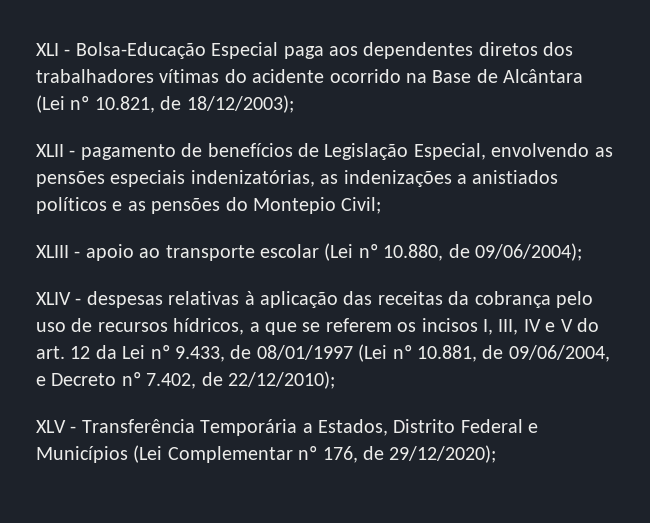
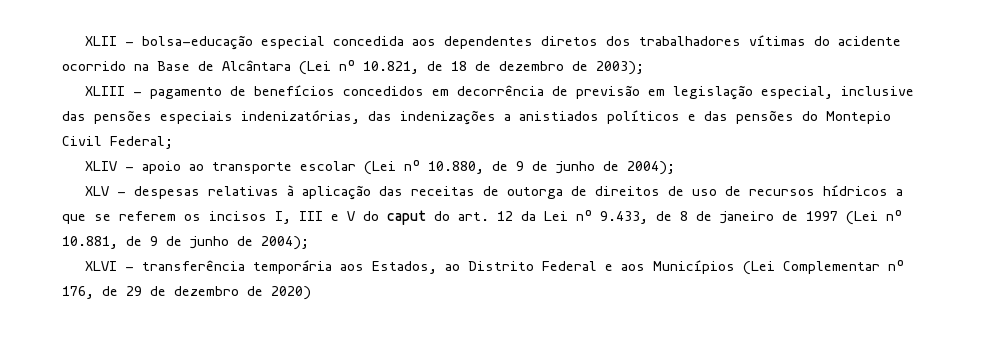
[36,42,324,59] XLI - Bolsa-Educação Especial paga -> [84,35,404,50] XLII - bolsa-educação especial concedida
[186,95,294,113] [36,143,613,160] 18/12/2003); // XLII - pagamento de benefícios de Legislação Especial, envolvendo as -> [451,61,644,75] [84,85,914,100] [62,111,86,121] 18 de dezembro de 2003); // XLIII - pagamento de benefícios concedidos em decorrência de previsão em legislação especial, inclusive das
[320,174,339,184] as -> [368,111,392,121] das
[127,201,146,211] as -> [704,111,728,121] das
[341,197,382,214] [36,245,69,258] Civil; // XLIII -> [62,136,173,149] [84,161,117,171] Civil Federal; // XLIV
[474,243,582,261] [36,292,71,305] 09/06/2004); // XLIV -> [515,161,675,175] [84,186,109,196] 9 de junho de 2004); // XLV
[448,291,593,308] da cobrança pelo -> [482,186,684,199] de outorga de direitos de
[173,318,245,335] hídricos, -> [822,185,888,196] hídricos
[498,319,541,335] III, IV -> [299,211,323,221] III
(599, 325) none -> [387,210,450,225] caput do
[256,344,610,362] [36,371,335,389] [36,419,388,436] 08/01/1997 (Lei nº 10.881, de 09/06/2004, e Decreto nº 7.402, de 22/12/2010); // XLV - Transferência Temporária a Estados, -> [680,210,902,225] [62,236,309,250] [84,260,460,274] 8 de janeiro de 1997 (Lei nº 10.881, de 9 de junho de 2004); // XLVI - transferência temporária aos Estados, ao
(539, 428) none -> [620,264,645,271] aos
[389,445,497,463] 29/12/2020); -> [126,286,311,300] 29 de dezembro de 2020)

